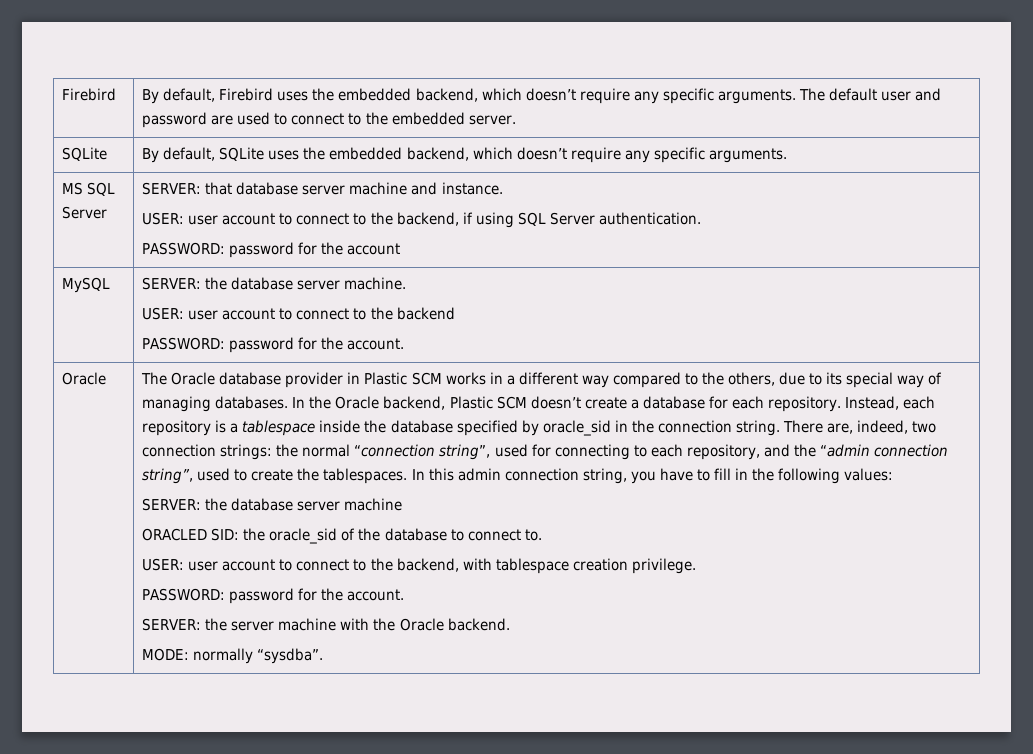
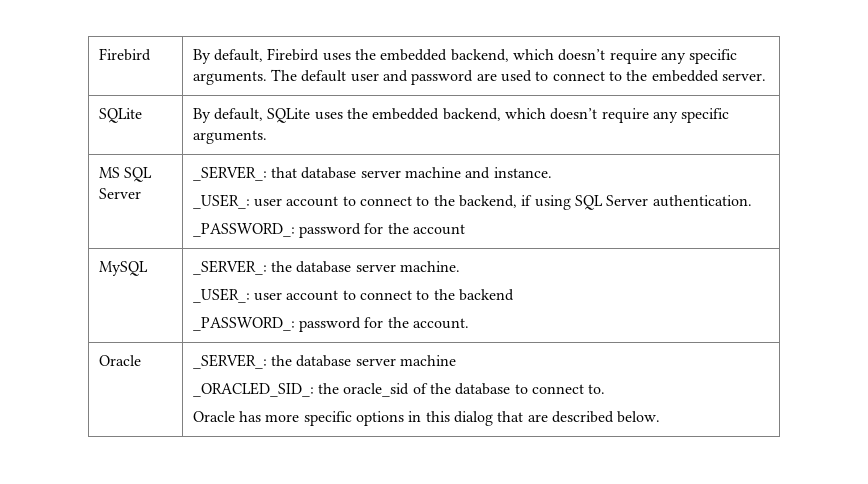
[142,182,202,195] SERVER: -> [192,166,267,181] _SERVER_:
[142,212,185,225] USER: -> [192,194,250,209] _USER_:
[142,242,226,255] PASSWORD: -> [192,223,295,237] _PASSWORD_:
[142,277,202,290] SERVER: -> [192,260,267,275] _SERVER_:
[142,307,185,320] USER: -> [192,288,250,303] _USER_:
[142,337,226,350] PASSWORD: -> [192,317,295,331] _PASSWORD_:
[141,372,943,388] [142,396,936,412] [142,420,937,436] [142,444,948,460] [142,468,894,484] [142,498,202,511] The Oracle database provider in Plastic SCM works in a different way compared to the others, due to its special way of managing databases. In the Oracle backend, Plastic SCM doesn’t create a database for each repository. Instead, each repository is a tablespace inside the database specified by oracle_sid in the connection string. There are, indeed, two connection strings: the normal “connection string”, used for connecting to each repository, and the “admin connection string”, used to create the tablespaces. In this admin connection string, you have to fill in the following values: // SERVER: -> [192,354,267,369] _SERVER_:
[142,528,240,541] ORACLED SID: -> [192,382,314,397] _ORACLED_SID_:
[142,558,696,574] [142,588,405,604] [142,618,510,631] [142,648,324,664] USER: user account to connect to the backend, with tablespace creation privilege. // PASSWORD: password for the account. // SERVER: the server machine with the Oracle backend. // MODE: normally “sysdba”. -> [192,411,661,426] Oracle has more specific options in this dialog that are described below.

